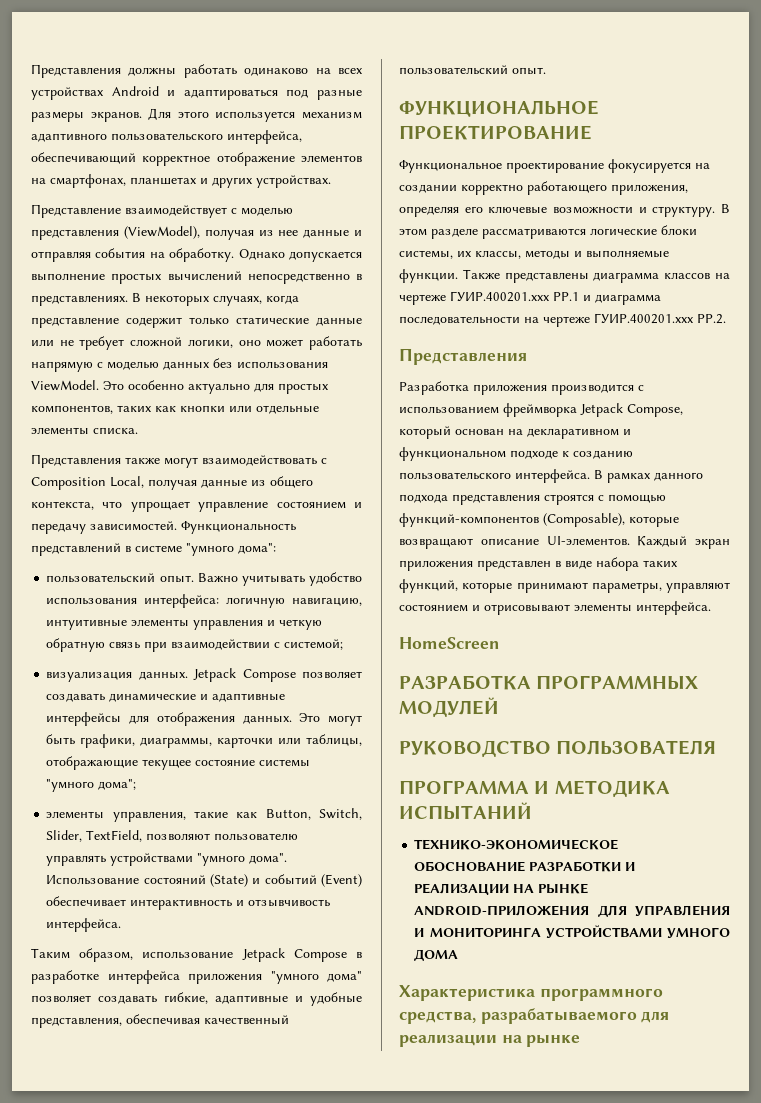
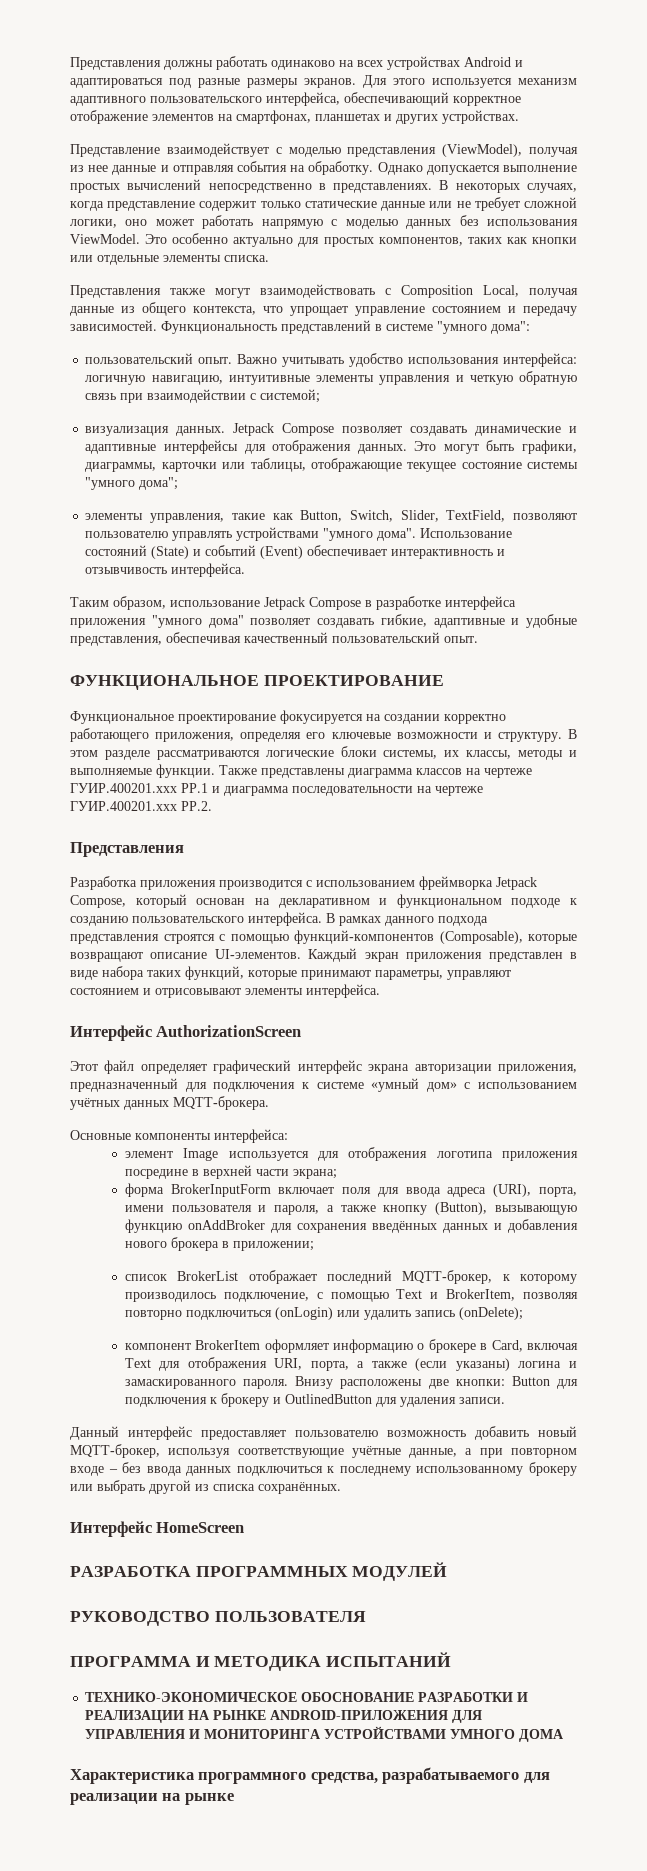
(711, 608) none -> [70,1025,302,1041] [70,1060,577,1074] [70,1078,577,1092] [70,1096,269,1110] [70,1129,288,1143] [124,1147,579,1161] [124,1165,337,1179] [124,1183,578,1197] [124,1202,578,1215] [124,1219,578,1233] [124,1237,314,1251] [124,1270,578,1284] [124,1289,578,1302] [124,1307,523,1320] [124,1339,579,1353] [124,1357,578,1371] [124,1376,578,1389] [124,1393,505,1407] [70,1426,577,1440] [70,1444,577,1458] [70,1462,577,1476] [70,1480,341,1494] [70,1521,152,1537] Интерфейс AuthorizationScreen // Этот файл определяет графический интерфейс экрана авторизации приложения, предназначенный для подключения к системе «умный дом» с использованием учётных данных MQTT-брокера. // Основные компоненты интерфейса: // элемент Image используется для отображения логотипа приложения посредине в верхней части экрана; // форма BrokerInputForm включает поля для ввода адреса (URI), порта, имени пользователя и пароля, а также кнопку (Button), вызывающую функцию onAddBroker для сохранения введённых данных и добавления нового брокера в приложении; // список BrokerList отображает последний MQTT-брокер, к которому производилось подключение, с помощью Text и BrokerItem, позволяя повторно подключиться (onLogin) или удалить запись (onDelete); // компонент BrokerItem оформляет информацию о брокере в Card, включая Text для отображения URI, порта, а также (если указаны) логина и замаскированного пароля. Внизу расположены две кнопки: Button для подключения к брокеру и OutlinedButton для удаления записи. // Данный интерфейс предоставляет пользователю возможность добавить новый MQTT-брокер, используя соответствующие учётные данные, а при повторном входе – без ввода данных подключиться к последнему использованному брокеру или выбрать другой из списка сохранённых. // Интерфейс

